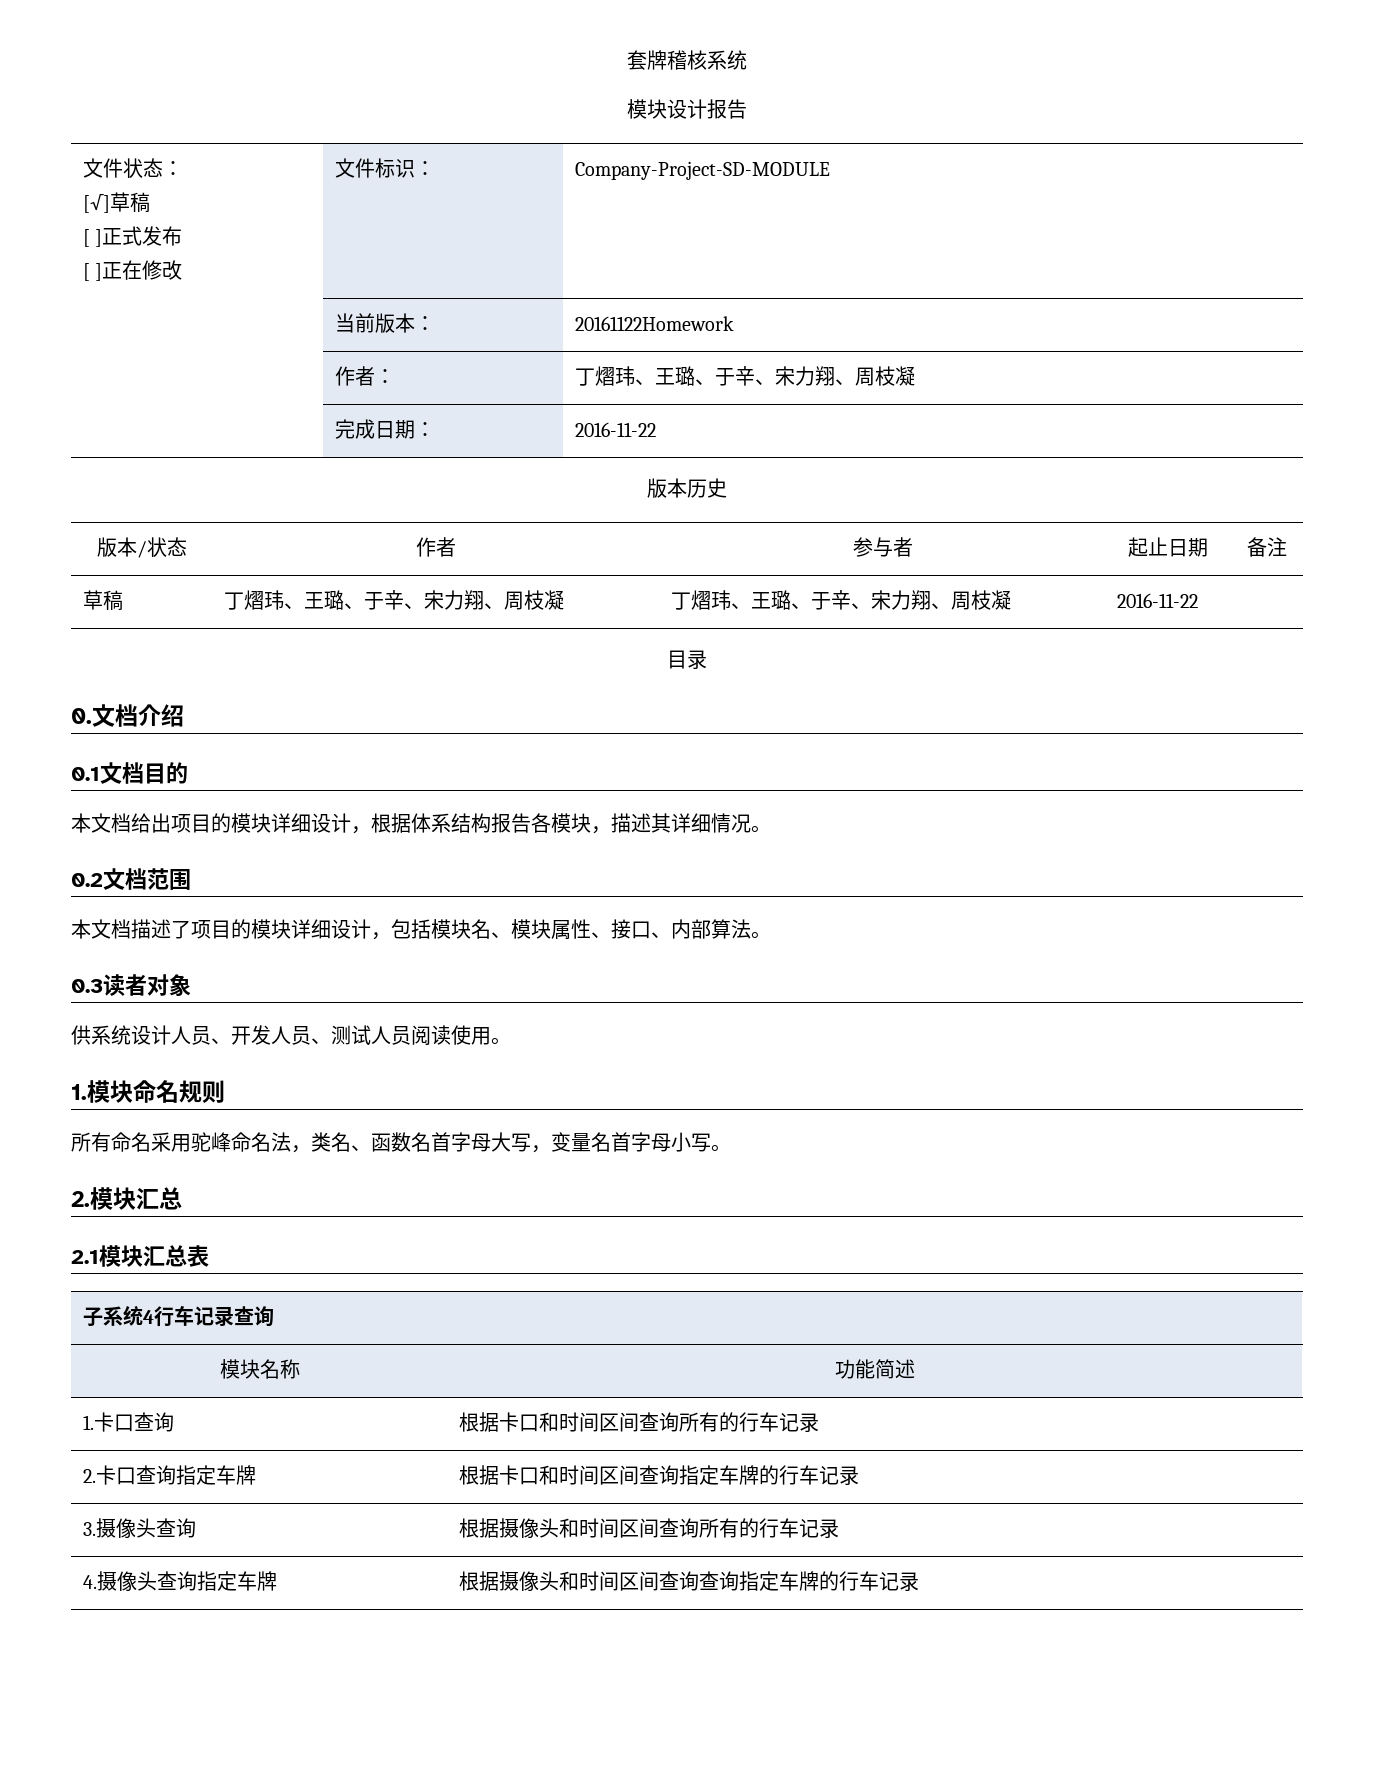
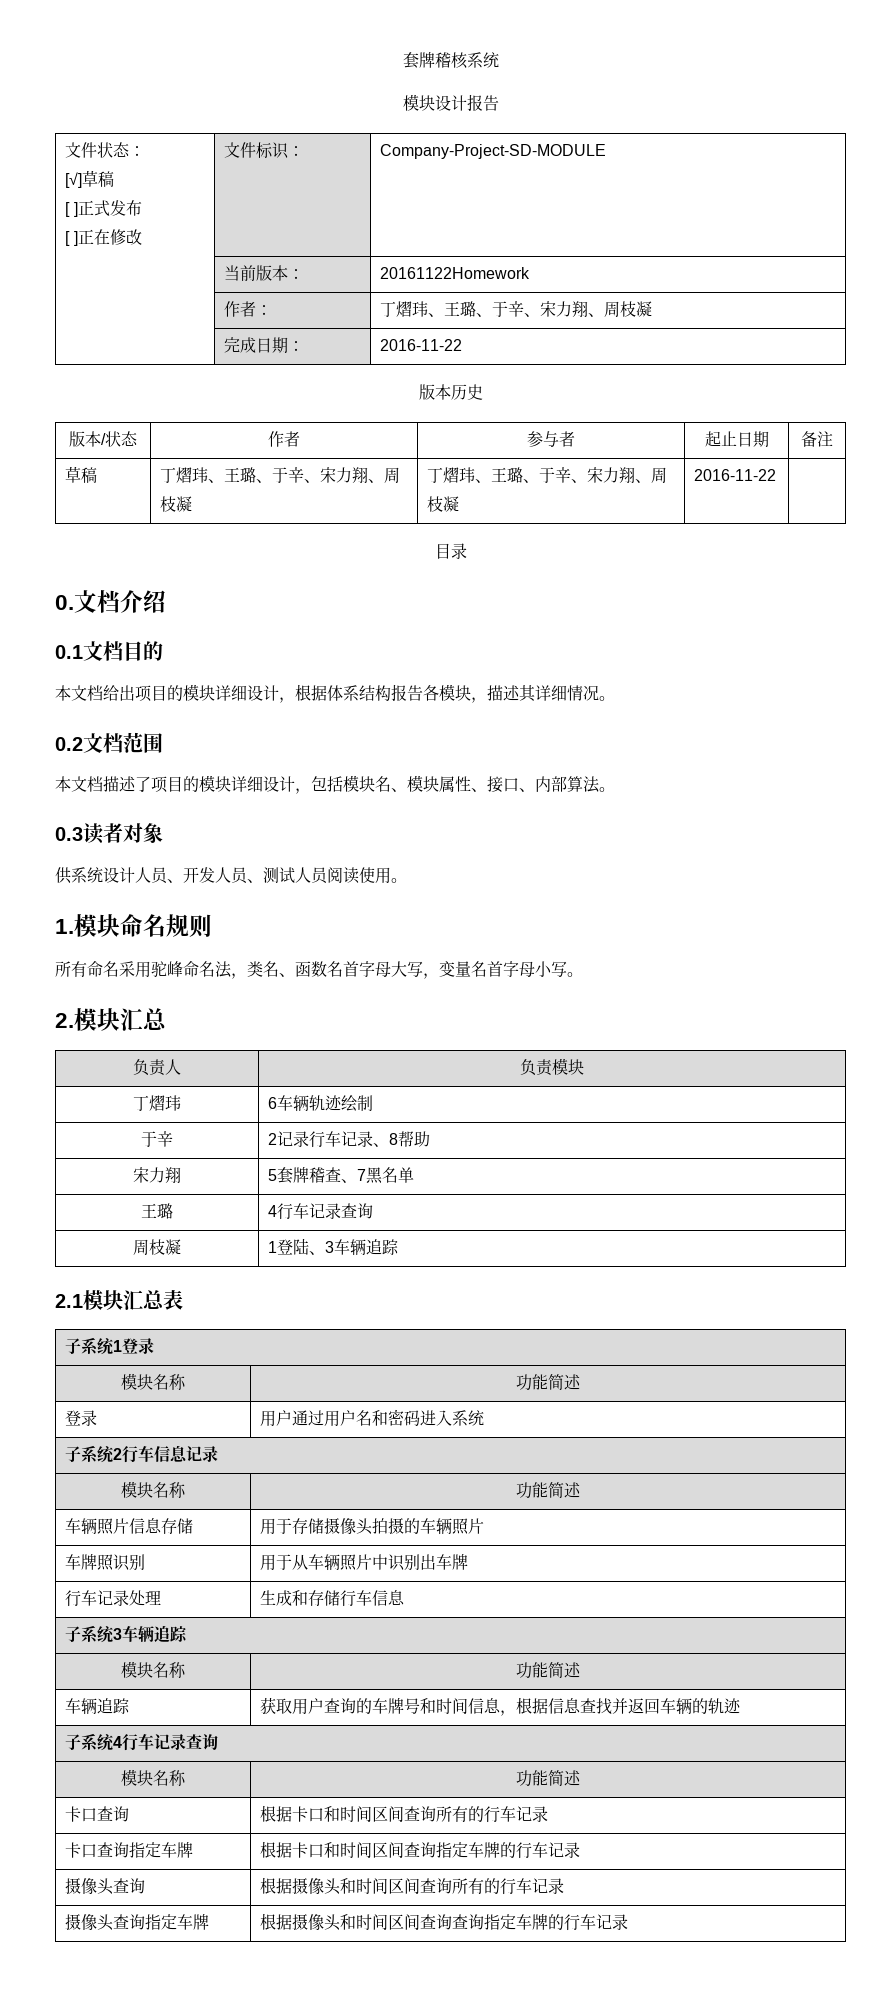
[71,1245,209,1267] // 2.1模块汇总表 -> [133,1059,181,1076] [520,1058,584,1076] [133,1095,181,1111] [268,1095,374,1112] [141,1131,173,1147] [268,1131,431,1148] [133,1167,181,1184] [268,1167,415,1184] [141,1203,173,1219] [268,1203,374,1220] [133,1239,181,1256] [268,1238,400,1256] [55,1290,183,1310] [65,1337,155,1355] [121,1373,186,1390] [516,1374,581,1391] [65,1410,98,1426] [260,1409,485,1427] [65,1445,219,1463] [121,1481,186,1498] [516,1482,581,1499] [65,1518,194,1535] [260,1518,485,1535] [65,1554,146,1571] [260,1554,469,1571] [65,1590,162,1607] [260,1590,406,1607] [65,1625,188,1643] [121,1661,186,1678] [516,1662,581,1679] [65,1698,131,1715] [260,1697,742,1716] // 负责人 | 负责模块 // 丁熠玮 | 6车辆轨迹绘制 // 于辛 | 2记录行车记录、8帮助 // 宋力翔 | 5套牌稽查、7黑名单 // 王璐 | 4行车记录查询 // 周枝凝 | 1登陆、3车辆追踪 // 2.1模块汇总表 // 子系统1登录 // 模块名称 | 功能简述 // 登录 | 用户通过用户名和密码进入系统 // 子系统2行车信息记录 // 模块名称 | 功能简述 // 车辆照片信息存储 | 用于存储摄像头拍摄的车辆照片 // 车牌照识别 | 用于从车辆照片中识别出车牌 // 行车记录处理 | 生成和存储行车信息 // 子系统3车辆追踪 // 模块名称 | 功能简述 // 车辆追踪 | 获取用户查询的车牌号和时间信息，根据信息查找并返回车辆的轨迹
[82,1415,94,1430] 1. -> (581, 1778) none
[82,1469,96,1483] 2. -> (549, 1814) none
[82,1522,96,1536] 3. -> (581, 1850) none
[82,1575,97,1589] 4. -> (565, 1886) none

